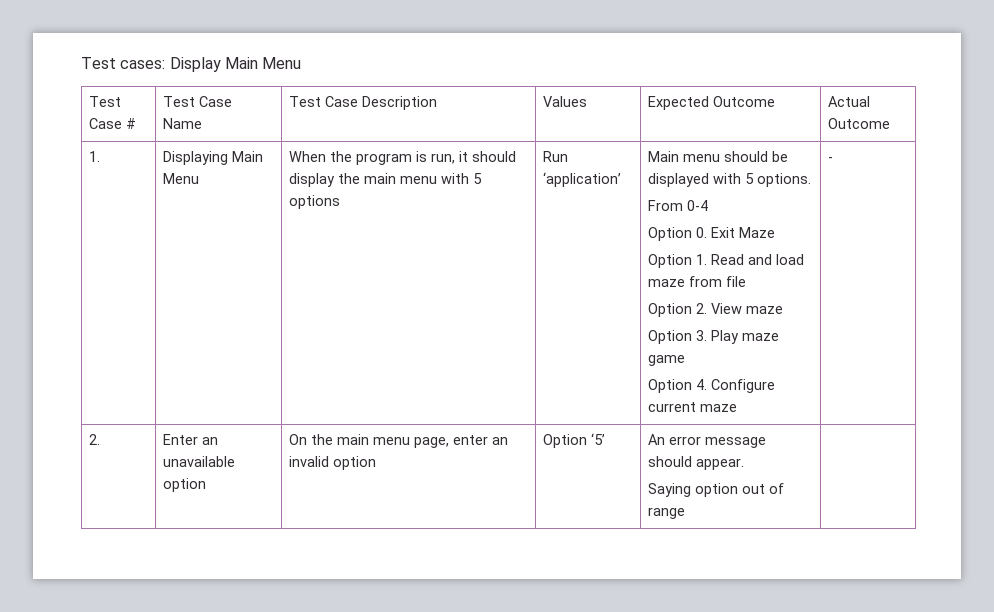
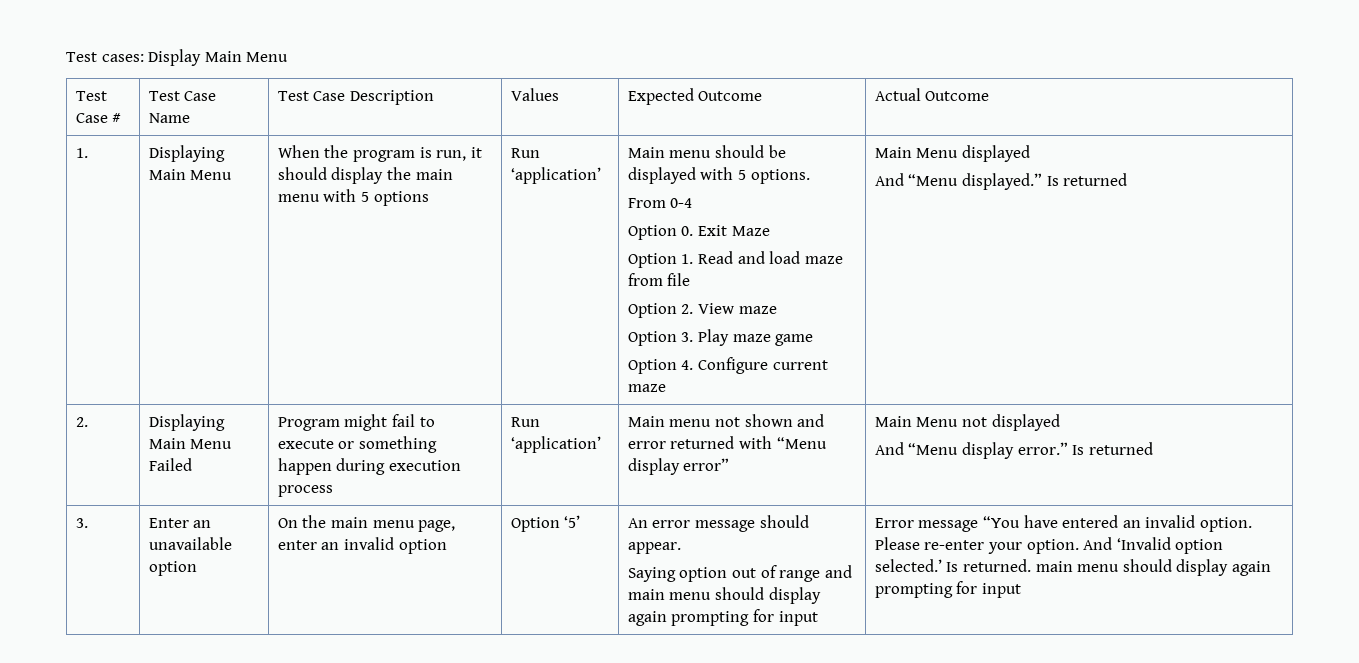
[827,157,833,162] [88,434,100,445] - // 2. -> [874,145,1030,162] [874,173,1128,190] [75,417,88,427] [148,414,225,431] [148,438,233,449] [148,458,192,471] [277,414,435,431] [277,436,437,453] [277,458,461,475] [277,485,333,497] [510,417,540,427] [510,436,601,453] [627,414,825,427] [627,436,827,449] [627,458,730,475] [874,414,1060,431] [874,442,1153,459] [75,518,88,528] Main Menu displayed // And “Menu displayed.” Is returned // 2. | Displaying Main Menu Failed | Program might fail to execute or something happen during execution process | Run ‘application’ | Main menu not shown and error returned with “Menu display error” | Main Menu not displayed // And “Menu display error.” Is returned // 3.
(685, 513) | -> [824,565,852,578] [627,587,821,604] [627,609,818,626] [874,515,1252,532] [874,537,1224,554] [874,559,1271,576] [874,581,1021,598] and main menu should display again prompting for input | Error message “You have entered an invalid option. Please re-enter your option. And ‘Invalid option selected.’ Is returned. main menu should display again prompting for input

